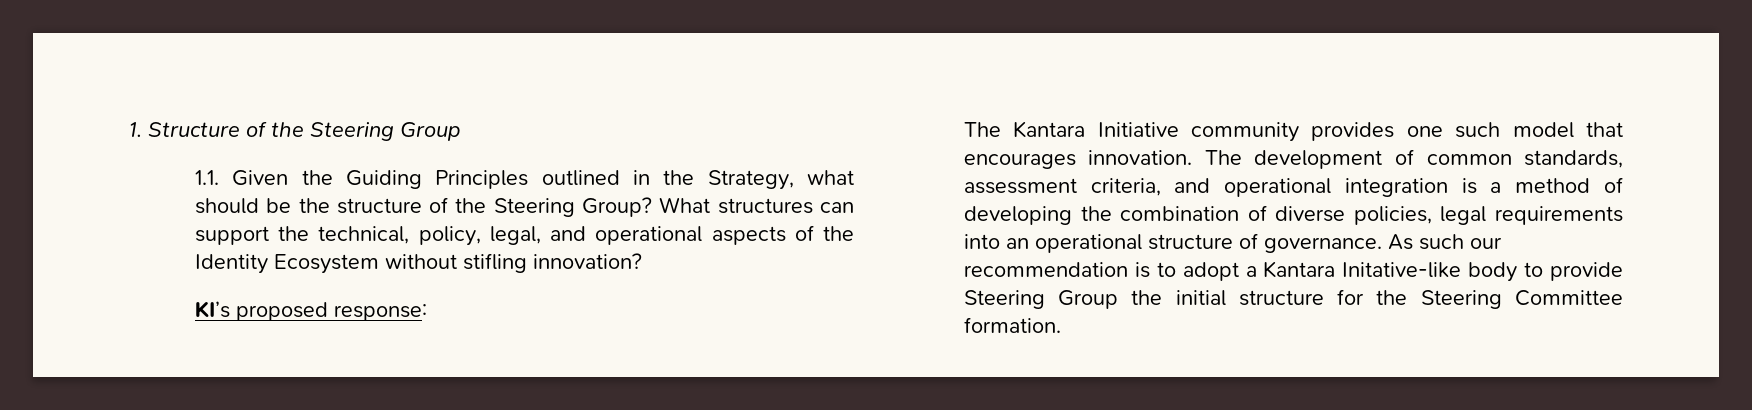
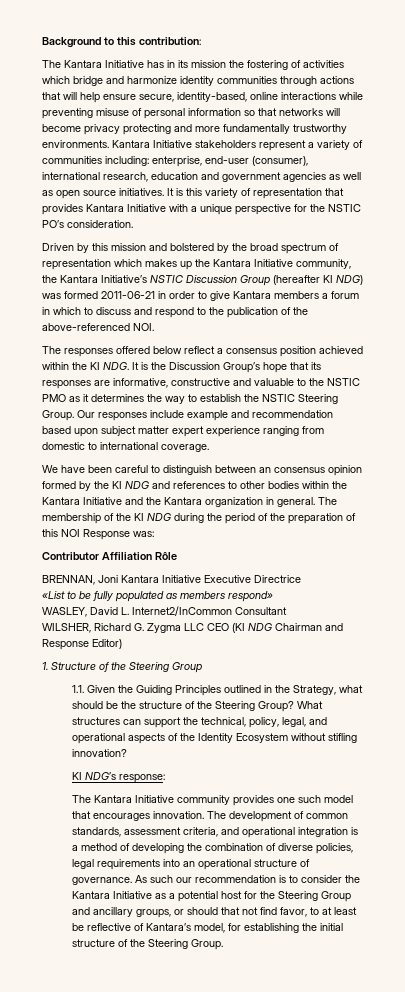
(129, 129) none -> [42,37,201,48] [42,60,344,70] [42,76,354,86] [42,92,363,103] [42,108,340,119] [42,124,347,135] [42,140,363,151] [42,156,308,167] [42,172,361,182] [42,188,344,199] [42,204,361,215] [42,220,133,228] [42,243,339,254] [42,259,351,270] [42,275,363,286] [42,291,359,301] [42,307,308,318] [42,323,154,331] [42,346,363,357] [42,362,321,373] [42,378,360,389] [42,394,338,404] [42,410,333,421] [42,426,324,437] [42,442,209,452] [42,465,362,476] [42,481,347,491] [42,497,337,507] [42,513,356,524] [42,529,154,540] [42,552,177,560] [42,575,301,585] [42,591,273,602] [42,606,287,617] [42,623,343,633] [42,639,122,650] Background to this contribution: // The Kantara Initiative has in its mission the fostering of activities which bridge and harmonize identity communities through actions that will help ensure secure, identity-based, online interactions while preventing misuse of personal information so that networks will become privacy protecting and more fundamentally trustworthy environments. Kantara Initiative stakeholders represent a variety of communities including: enterprise, end-user (consumer), international research, education and government agencies as well as open source initiatives. It is this variety of representation that provides Kantara Initiative with a unique perspective for the NSTIC PO’s consideration. // Driven by this mission and bolstered by the broad spectrum of representation which makes up the Kantara Initiative community, the Kantara Initiative’s NSTIC Discussion Group (hereafter KI NDG) was formed 2011-06-21 in order to give Kantara members a forum in which to discuss and respond to the publication of the above-referenced NOI. // The responses offered below reflect a consensus position achieved within the KI NDG. It is the Discussion Group’s hope that its responses are informative, constructive and valuable to the NSTIC PMO as it determines the way to establish the NSTIC Steering Group. Our responses include example and recommendation based upon subject matter expert experience ranging from domestic to international coverage. // We have been careful to distinguish between an consensus opinion formed by the KI NDG and references to other bodies within the Kantara Initiative and the Kantara organization in general. The membership of the KI NDG during the period of the preparation of this NOI Response was: // Contributor Affiliation Rôle // BRENNAN, Joni Kantara Initiative Executive Directrice // «List to be fully populated as members respond» // WASLEY, David L. Internet2/InCommon Consultant // WILSHER, Richard G. Zygma LLC CEO (KI NDG Chairman and Response Editor) //
[194,301,328,321] KI’s proposed -> [72,772,117,780] KI NDG’s
[1182,261,1623,282] [963,290,1119,309] adopt a Kantara Initative-like body to provide Steering Group -> [301,875,361,883] [72,891,352,902] [72,907,358,918] [72,923,300,933] consider the Kantara Initiative as a potential host for the Steering Group and ancillary groups, or should that not find favor, to at least be reflective of Kantara’s model, for establishing
[1337,289,1623,309] [963,317,1061,333] for the Steering Committee formation. -> [118,939,224,950] of the Steering Group.

